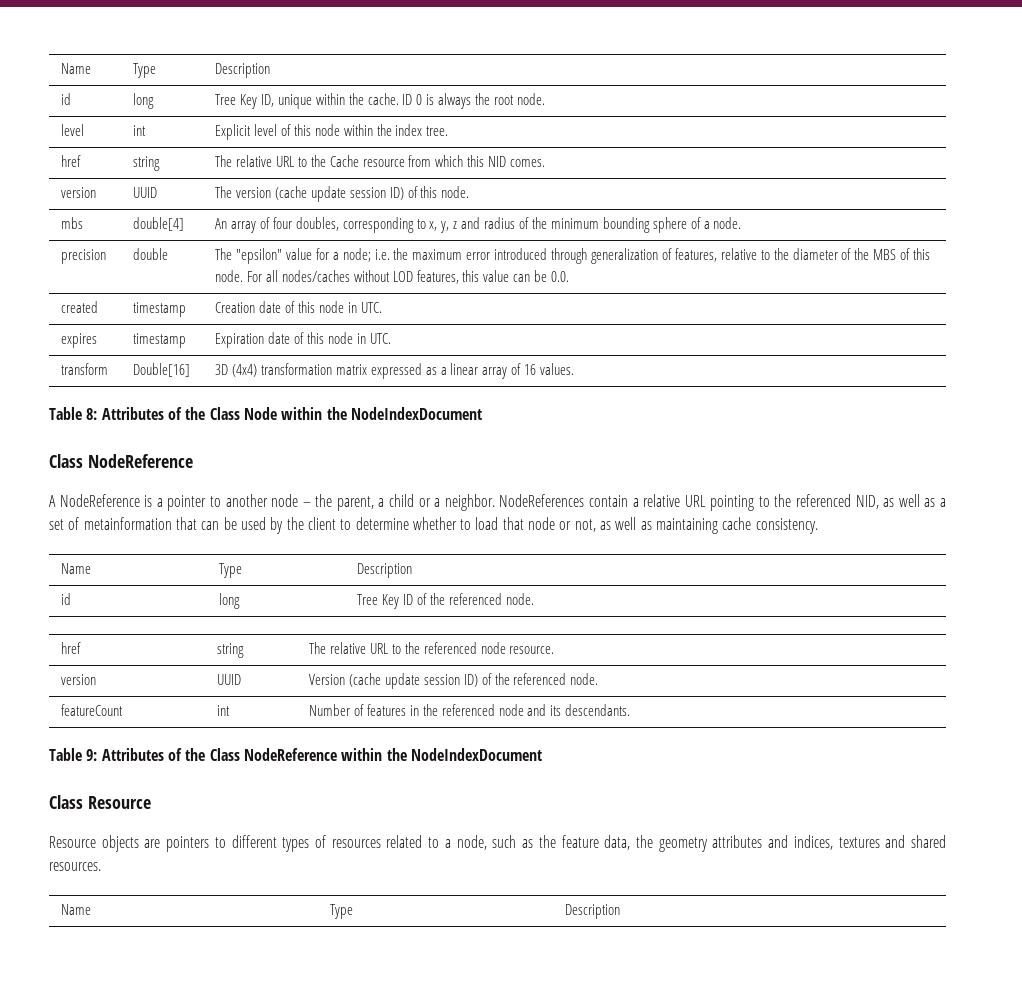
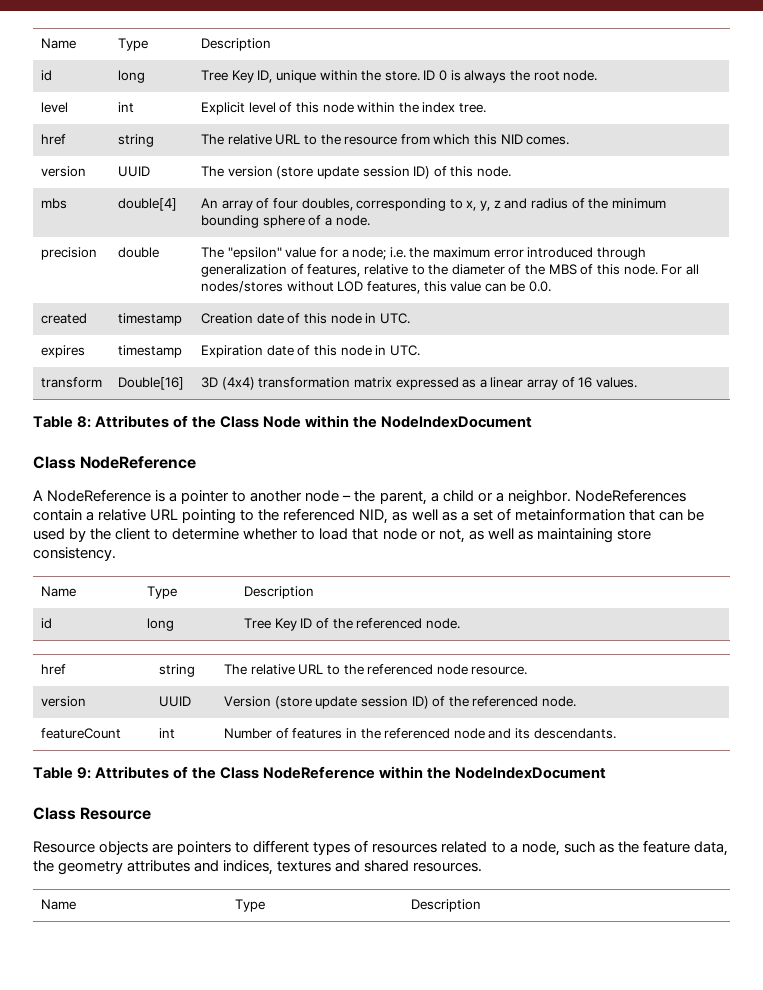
[367,93,399,105] cache. -> [384,71,420,81] store.
[329,155,359,167] Cache -> (341, 139) none
[274,186,307,200] (cache -> [276,166,314,179] (store
[281,270,350,282] nodes/caches -> [200,281,283,293] nodes/stores
[722,517,752,530] cache -> [616,529,651,540] store
[348,673,381,687] (cache -> [274,696,312,709] (store

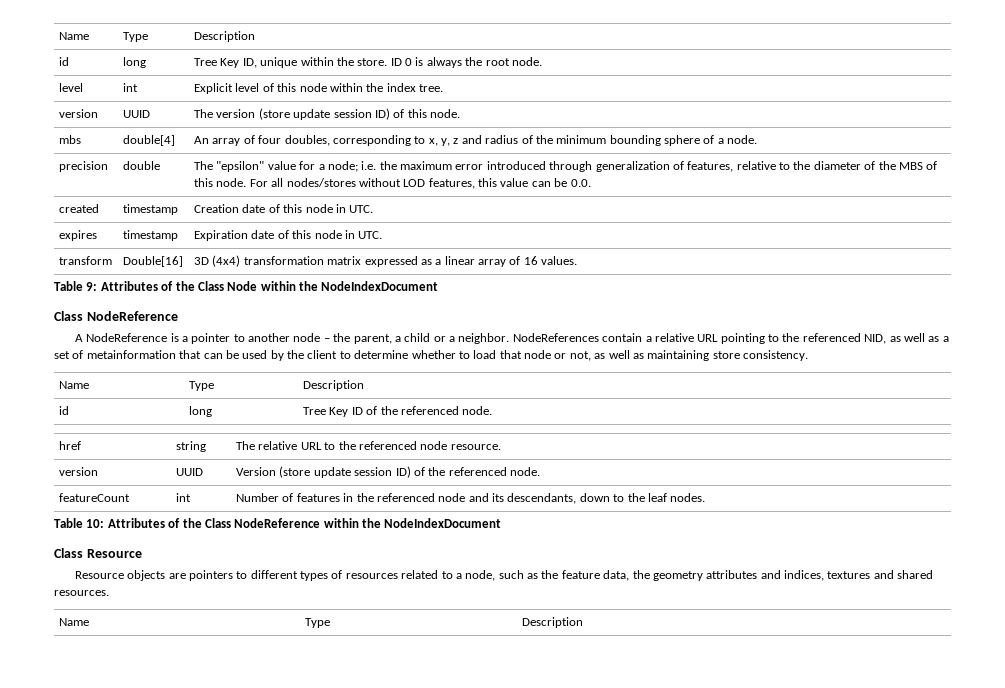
[40,134,66,145] [117,134,154,147] [200,134,570,145] // href | string | The relative URL to the resource from which this NID comes. -> (444, 88) none
[77,416,92,428] 8: -> [86,282,98,291] 9:
[533,728,616,739] [33,767,92,779] descendants. // Table 9: -> [507,493,706,504] [54,518,105,528] descendants, down to the leaf nodes. // Table 10:

